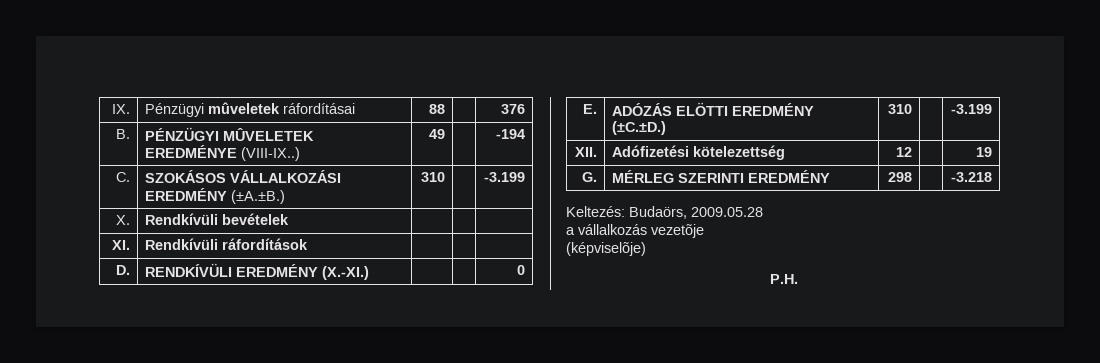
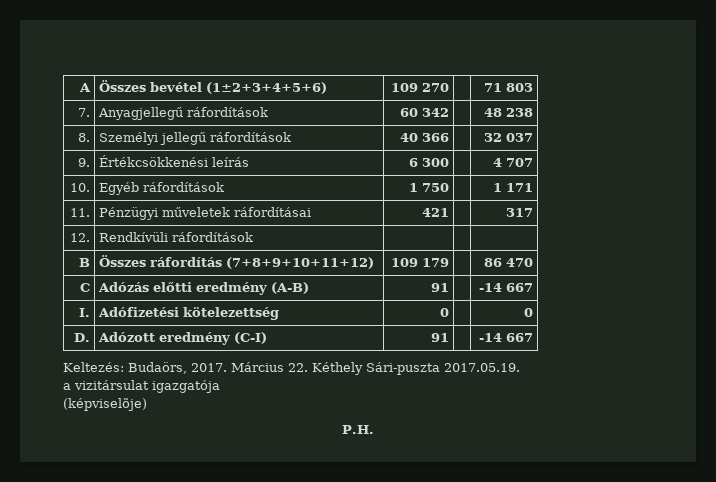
[112,104,131,114] IX. -> [78,83,91,92] [99,80,328,94] [390,83,449,92] [483,83,533,92] [77,108,90,117] [98,107,269,120] [399,108,449,117] [483,108,533,117] [77,133,90,142] [99,132,292,145] [399,133,449,142] [483,133,533,142] [77,158,90,167] [99,155,250,167] [408,158,449,167] [492,158,533,167] [69,183,90,192] [99,182,225,195] [408,183,449,192] [492,183,533,192] [69,208,90,217] A | Összes bevétel (1±2+3+4+5+6) | 109 270 | | 71 803 // 7. | Anyagjellegű ráfordítások | 60 342 | | 48 238 // 8. | Személyi jellegű ráfordítások | 40 366 | | 32 037 // 9. | Értékcsökkenési leírás | 6 300 | | 4 707 // 10. | Egyéb ráfordítások | 1 750 | | 1 171 // 11.
[207,102,280,114] mûveletek -> [162,207,231,217] műveletek
[429,104,446,114] [501,104,526,114] [116,129,131,139] [144,127,314,141] [144,145,300,161] [429,129,446,139] [496,129,526,139] [116,172,131,182] [144,170,341,183] [144,188,285,204] [421,172,446,182] [484,172,526,182] [116,215,131,225] [144,213,289,225] [112,240,131,250] [144,238,308,250] [116,265,131,275] [144,263,369,280] [517,265,526,275] [583,104,598,114] [611,102,814,116] [611,121,666,135] [888,104,913,114] [951,104,993,114] [575,147,598,157] [611,145,785,160] [896,147,913,157] [976,147,993,157] [582,172,598,182] [611,170,830,183] [888,172,913,182] [951,172,993,182] [566,206,763,219] 88 | | 376 // B. | PÉNZÜGYI MÛVELETEK EREDMÉNYE (VIII-IX..) | 49 | | -194 // C. | SZOKÁSOS VÁLLALKOZÁSI EREDMÉNY (±A.±B.) | 310 | | -3.199 // X. | Rendkívüli bevételek | | | // XI. | Rendkívüli ráfordítások | | | // D. | RENDKÍVÜLI EREDMÉNY (X.-XI.) | | | 0 // E. | ADÓZÁS ELÖTTI EREDMÉNY (±C.±D.) | 310 | | -3.199 // XII. | Adófizetési kötelezettség | 12 | | 19 // G. | MÉRLEG SZERINTI EREDMÉNY | 298 | | -3.218 // Keltezés: Budaörs, 2009.05.28 -> [421,208,449,217] [505,208,533,217] [69,233,90,242] [99,232,254,242] [78,258,90,267] [99,255,375,269] [390,258,449,267] [483,258,533,267] [79,283,90,292] [98,282,310,295] [430,283,449,292] [478,283,533,292] [78,308,90,317] [98,307,280,320] [439,308,449,317] [523,308,533,317] [73,333,90,342] [98,332,268,345] [430,333,449,342] [478,333,533,342] [63,362,520,375] 421 | | 317 // 12. | Rendkívüli ráfordítások | | | // B | Összes ráfordítás (7+8+9+10+11+12) | 109 179 | | 86 470 // C | Adózás előtti eredmény (A-B) | 91 | | -14 667 // I. | Adófizetési kötelezettség | 0 | | 0 // D. | Adózott eredmény (C-I) | 91 | | -14 667 // Keltezés: Budaörs, 2017. Március 22. Kéthely Sári-puszta 2017.05.19.
[578,224,704,238] vállalkozás vezetõje -> [74,380,220,393] vizitársulat igazgatója

